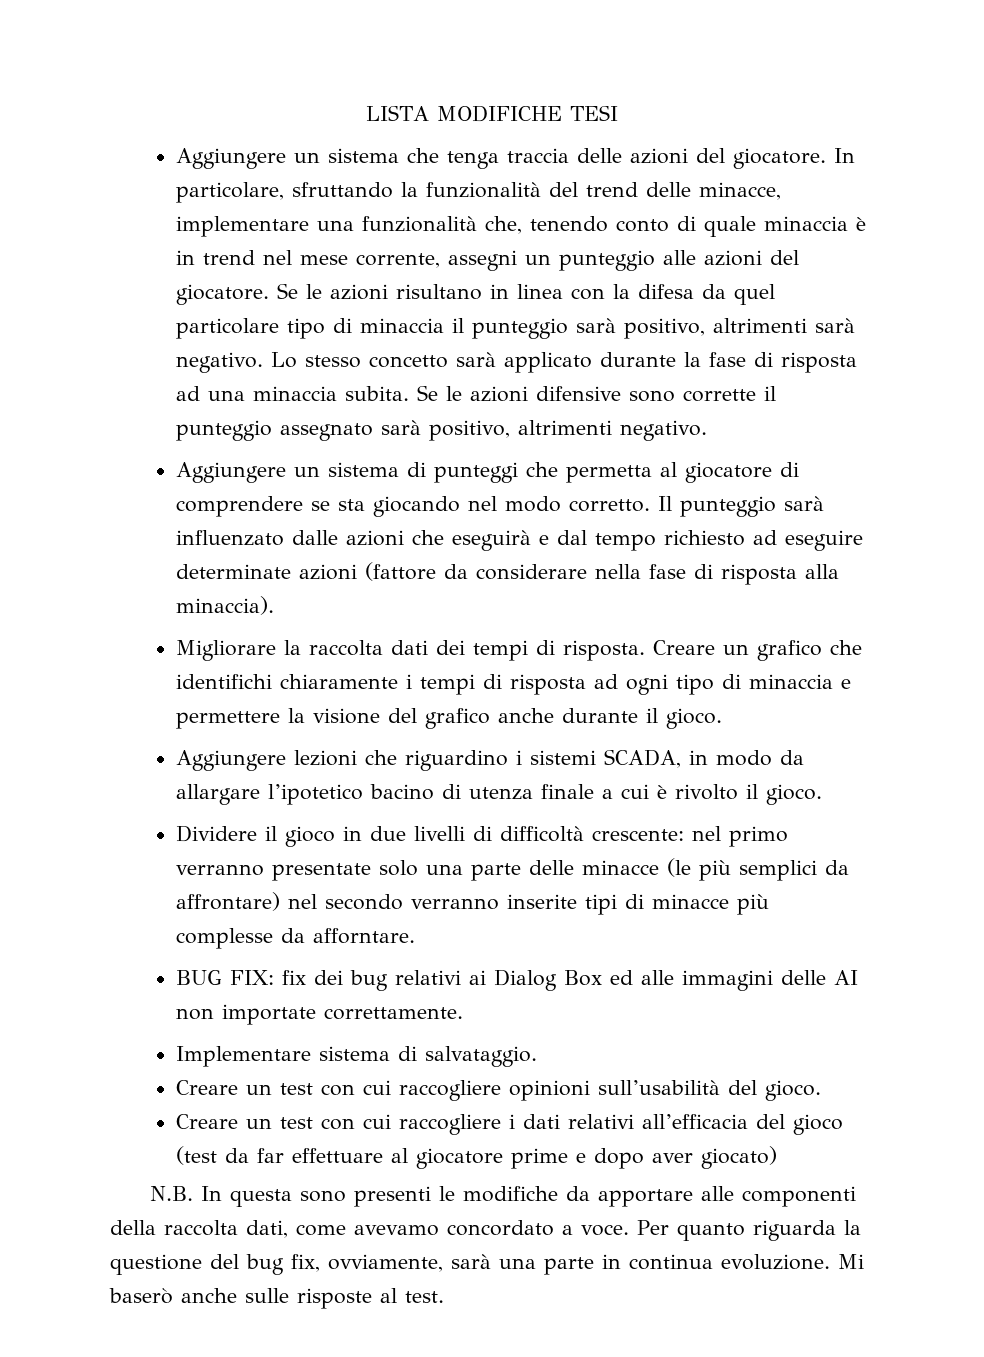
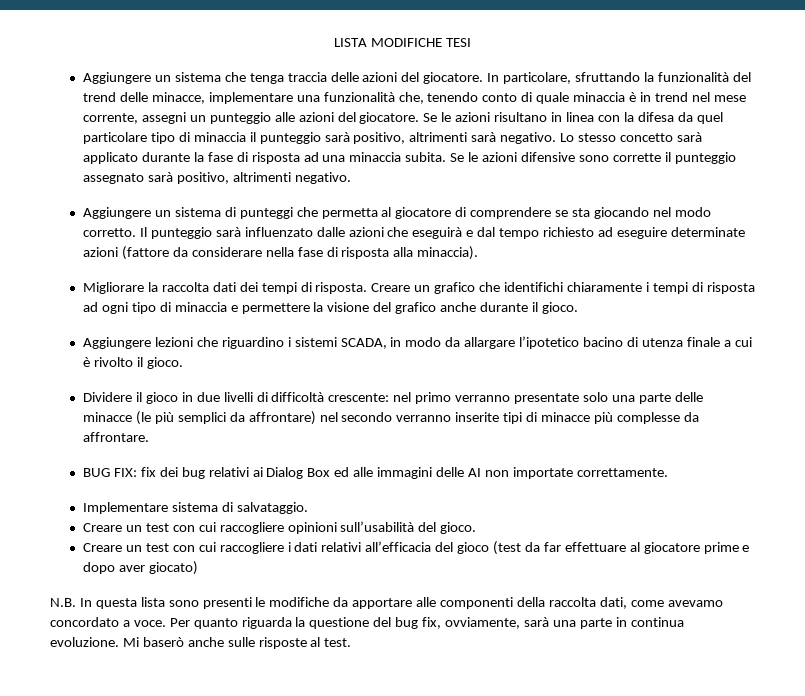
[313,928,416,944] afforntare. -> [83,432,150,442] affrontare.
(293, 1198) none -> [140,597,165,607] lista

